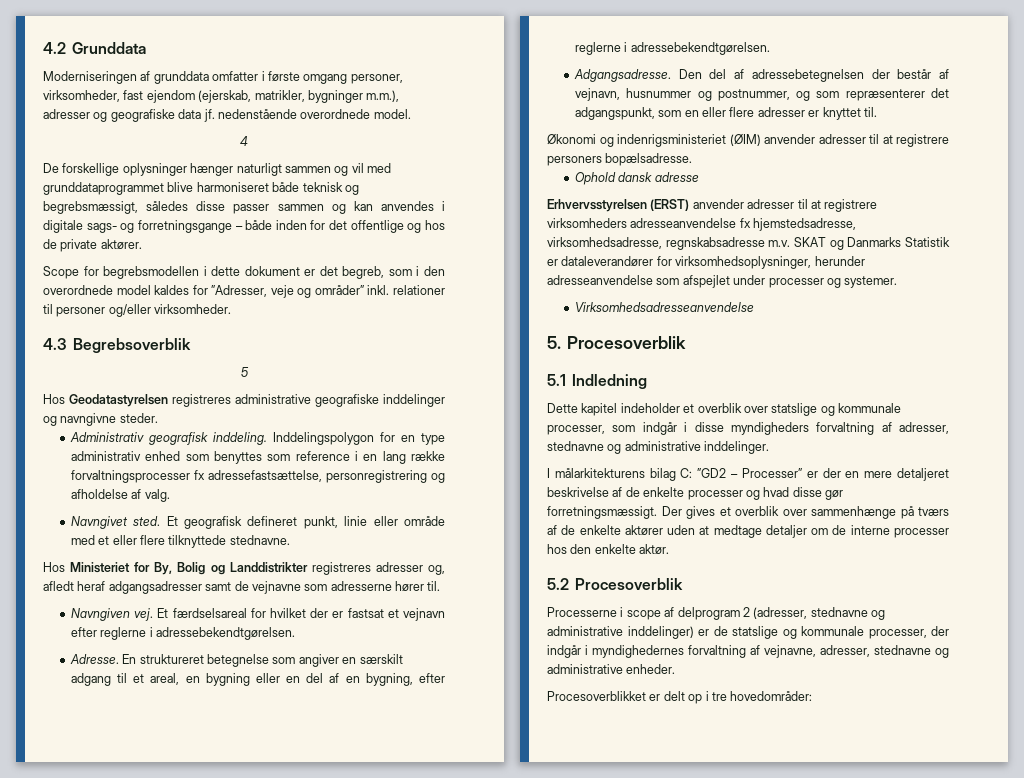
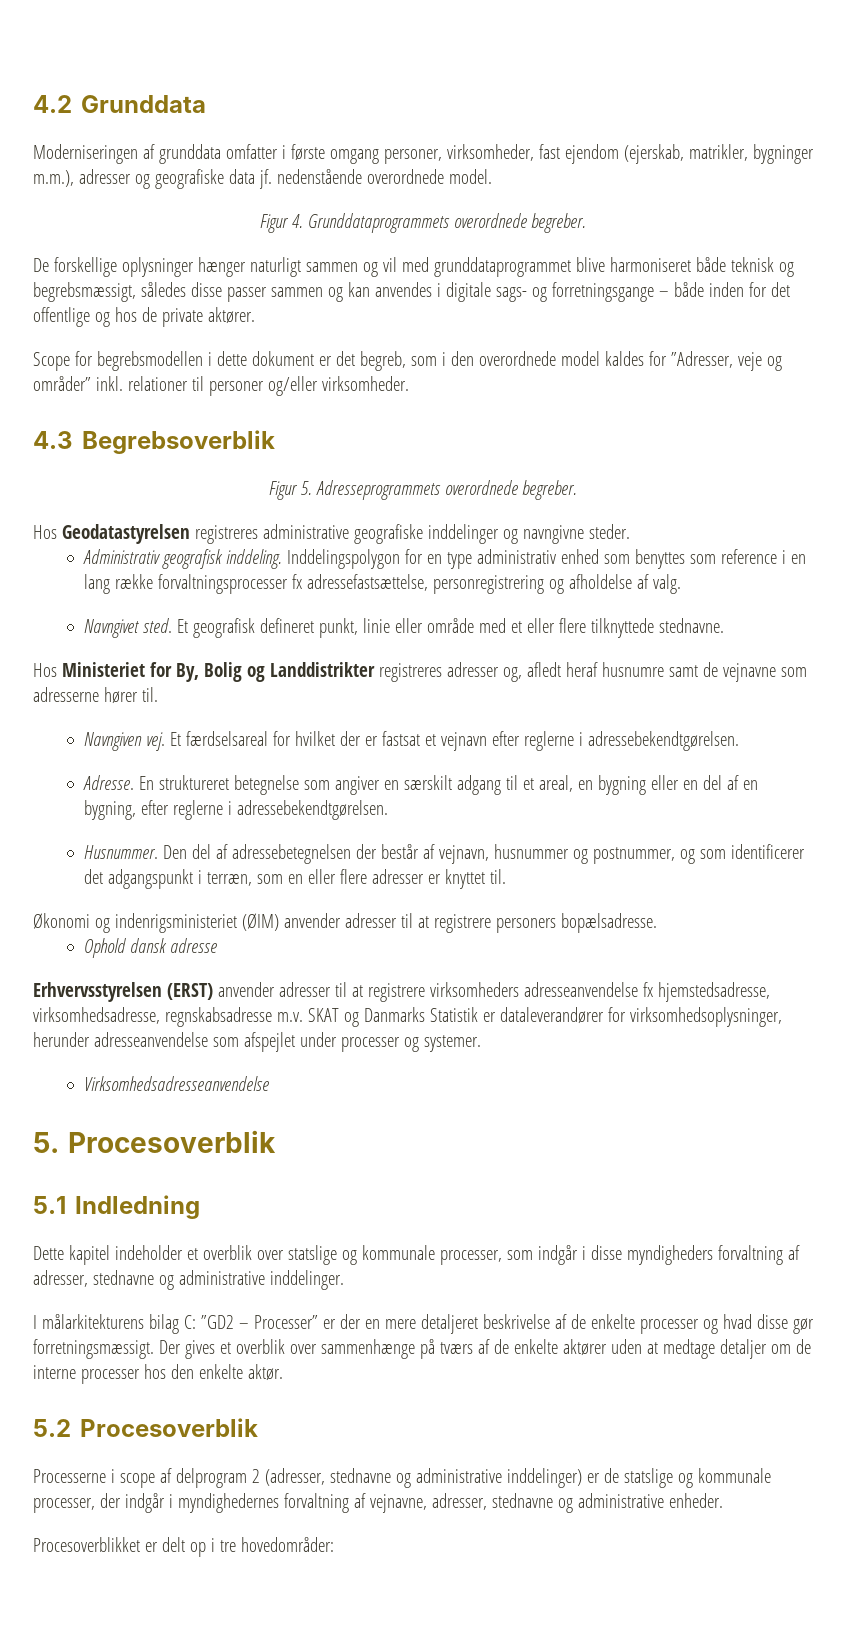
[240,136,248,146] 4 -> [259,213,587,233] Figur 4. Grunddataprogrammets overordnede begreber.
[240,367,249,377] 5 -> [268,480,578,500] Figur 5. Adresseprogrammets overordnede begreber.
[108,581,202,594] adgangsadresser -> [601,662,664,677] husnumre
[573,69,671,82] Adgangsadresse. -> [83,845,158,859] Husnummer.
[845,88,949,101] [574,107,655,120] repræsenterer det adgangspunkt, -> [730,844,805,859] [83,869,252,889] identificerer det adgangspunkt i terræn,

